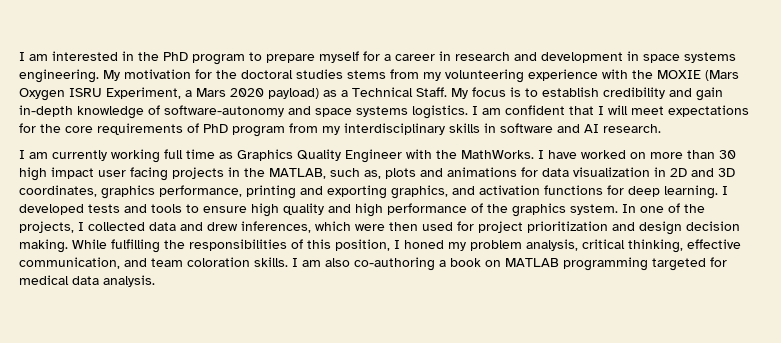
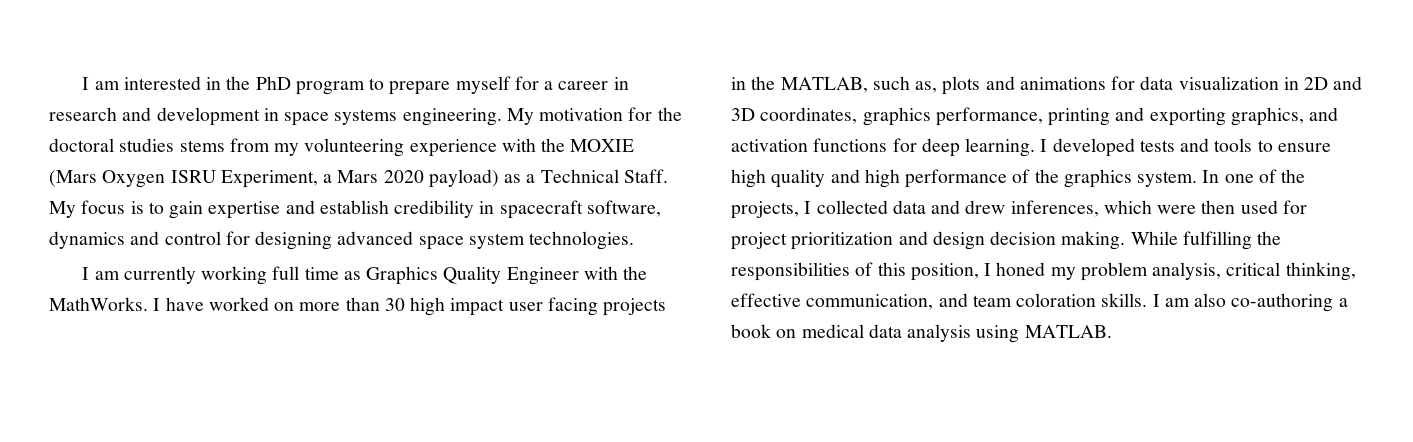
[542,87,723,101] [19,105,749,119] [19,123,661,137] establish credibility and gain in-depth knowledge of software-autonomy and space systems logistics. I am confident that I will meet expectations for the core requirements of PhD program from my interdisciplinary skills in software and AI research. -> [169,200,661,219] [49,231,635,250] gain expertise and establish credibility in spacecraft software, dynamics and control for designing advanced space system technologies.
[505,257,727,271] [19,275,155,287] MATLAB programming targeted for medical data analysis. -> [801,324,1112,343] medical data analysis using MATLAB.

